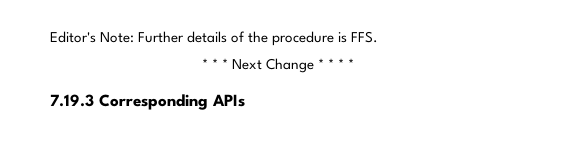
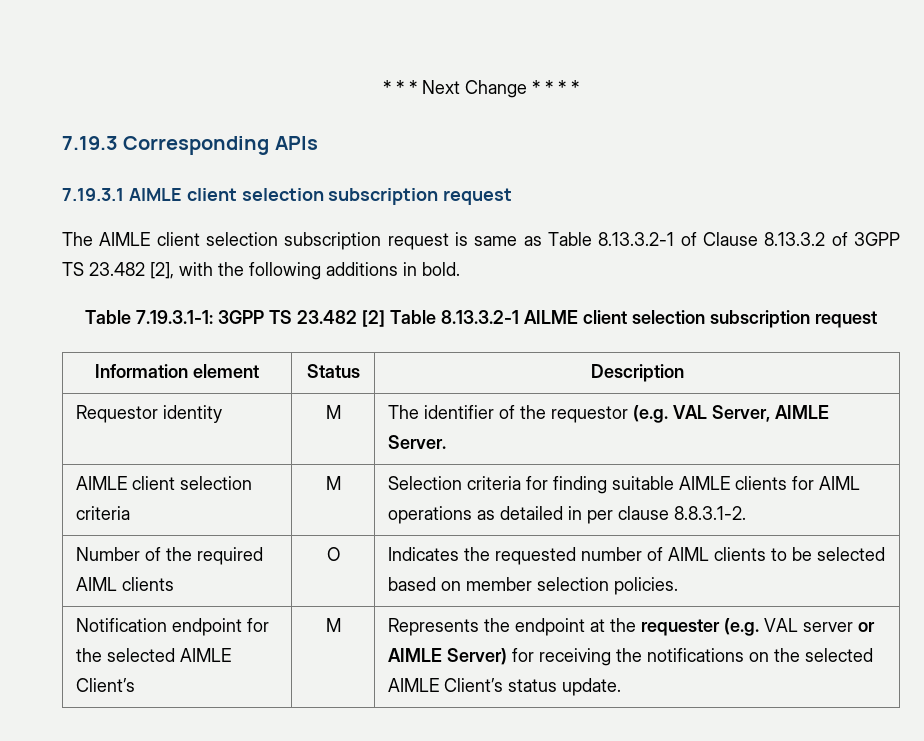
[50,31,379,46] Editor's Note: Further details of the procedure is FFS. // -> (383, 87) none
(245, 100) none -> [62,188,513,205] [62,232,901,250] [62,262,460,280] [85,310,877,328] [95,364,259,378] [306,364,360,378] [590,364,684,382] [76,405,223,423] [325,405,341,419] [388,405,830,423] [388,435,447,449] [76,476,253,490] [76,506,131,520] [325,476,341,490] [388,476,861,494] [388,506,747,524] [76,547,264,565] [76,577,175,591] [326,547,340,561] [388,547,886,565] [388,577,679,595] [76,618,270,636] [76,648,232,662] [76,678,136,692] [325,618,341,632] [388,618,876,636] [388,648,874,666] [388,678,622,696] // 7.19.3.1 AIMLE client selection subscription request // The AIMLE client selection subscription request is same as Table 8.13.3.2-1 of Clause 8.13.3.2 of 3GPP TS 23.482 [2], with the following additions in bold. // Table 7.19.3.1-1: 3GPP TS 23.482 [2] Table 8.13.3.2-1 AILME client selection subscription request // Information element | Status | Description // Requestor identity | M | The identifier of the requestor (e.g. VAL Server, AIMLE Server. // AIMLE client selection criteria | M | Selection criteria for finding suitable AIMLE clients for AIML operations as detailed in per clause 8.8.3.1-2. // Number of the required AIML clients | O | Indicates the requested number of AIML clients to be selected based on member selection policies. // Notification endpoint for the selected AIMLE Client’s | M | Represents the endpoint at the requester (e.g. VAL server or AIMLE Server) for receiving the notifications on the selected AIMLE Client’s status update.

